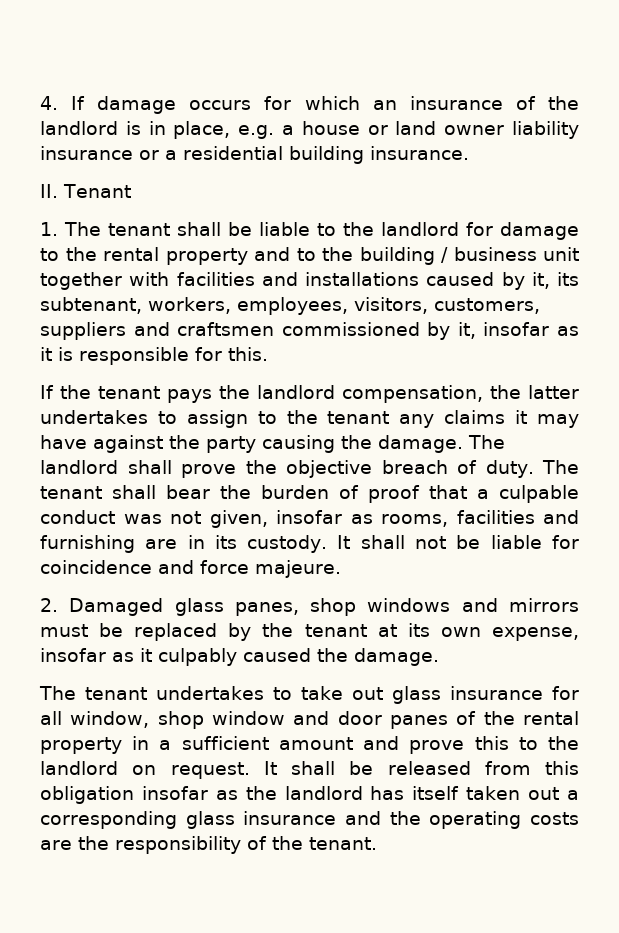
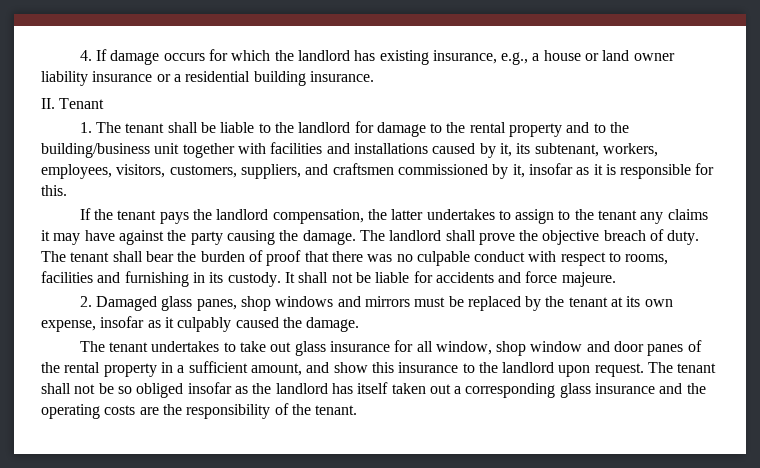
[372,96,579,110] [40,121,275,139] an insurance of the landlord is in place, e.g. -> [274,50,529,65] the landlord has existing insurance, e.g.,
[359,247,537,265] building / business -> [41,143,150,158] building/business
[40,322,126,340] suppliers -> [240,164,301,179] suppliers,
[477,485,579,503] [40,510,373,528] a culpable conduct was not given, insofar as -> [331,251,622,266] there was no culpable conduct with respect to
[145,539,178,549] are -> (189, 279) none
[40,560,152,574] coincidence -> [435,272,494,283] accidents
[278,736,579,754] [40,761,579,779] [40,786,134,804] amount and prove this to the landlord on request. It shall be released from this obligation -> [250,362,717,377] [41,383,184,398] amount, and show this insurance to the landlord upon request. The tenant shall not be so obliged

